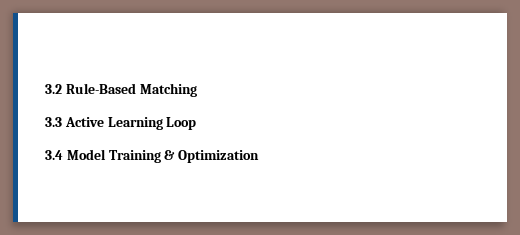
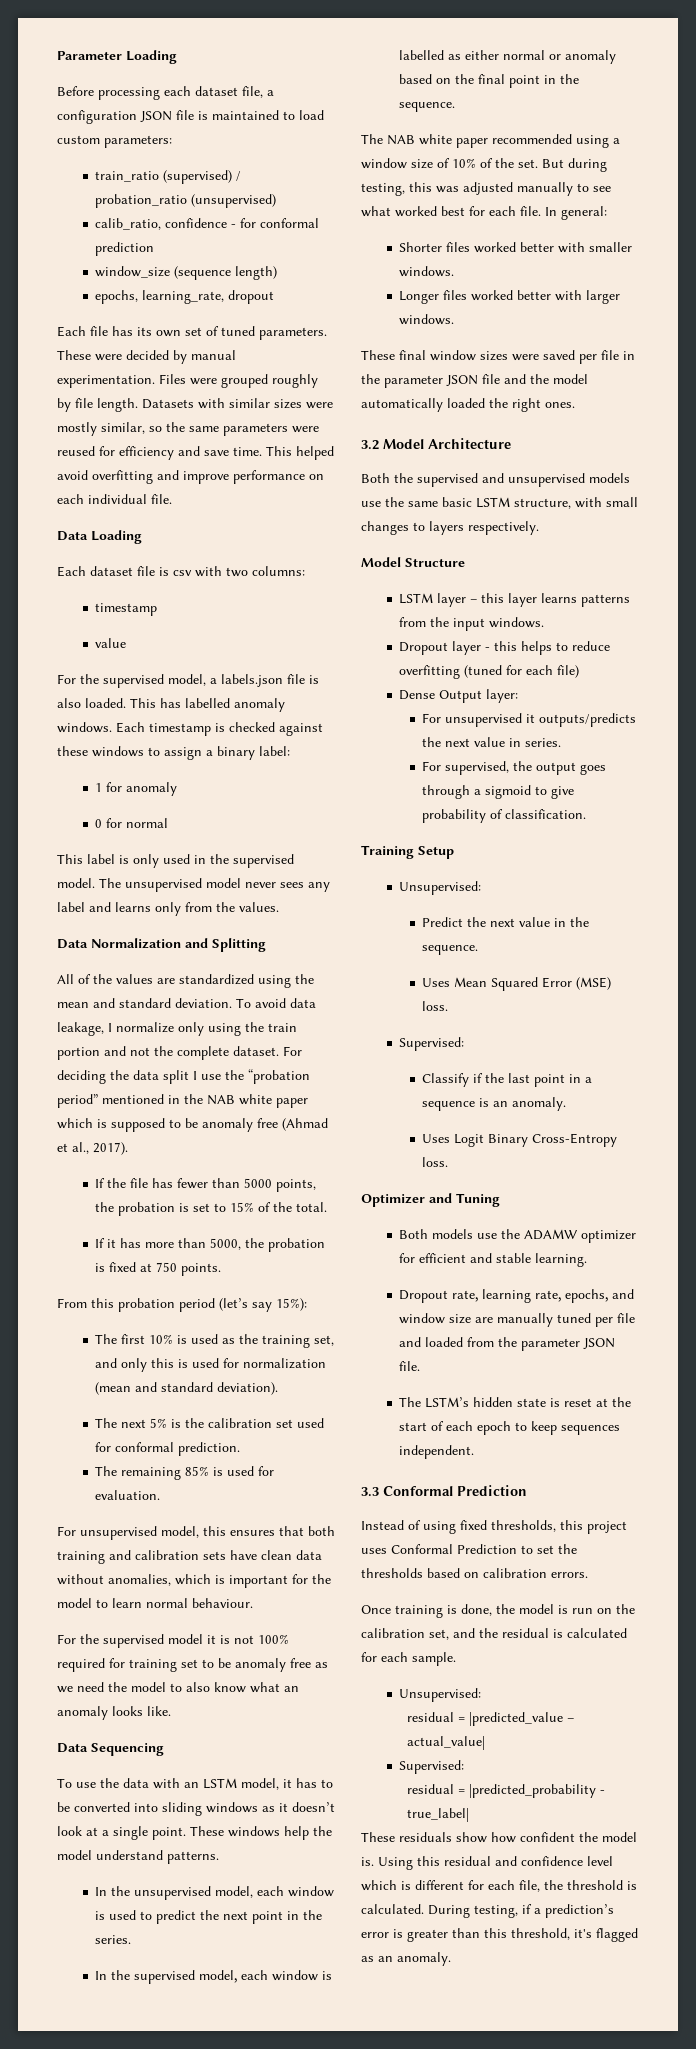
[45,83,197,97] [45,117,197,130] [45,149,260,163] 3.2 Rule-Based Matching // 3.3 Active Learning Loop // 3.4 Model Training & Optimization -> [57,50,177,64] [57,86,274,100] [57,110,324,124] [57,135,172,148] [95,170,242,184] [95,194,277,208] [95,218,320,230] [95,242,155,256] [95,266,278,280] [95,290,275,304] [57,326,327,340] [57,350,236,364] [57,374,318,388] [57,398,333,412] [57,422,319,436] [57,446,334,460] [57,470,324,484] [57,494,172,504] [57,530,142,544] [57,566,305,577] [95,603,158,616] [95,638,127,648] [57,674,319,688] [57,698,285,712] [57,722,323,736] [57,746,290,760] [95,782,178,796] [95,818,169,828] [57,854,294,868] [57,878,330,892] [57,902,279,916] [57,938,266,952] [57,974,314,988] [57,998,316,1008] [57,1022,297,1036] [57,1046,302,1060] [57,1069,310,1084] [57,1094,308,1108] [57,1118,328,1132] [57,1142,128,1155] [95,1178,317,1192] [95,1202,328,1216] [95,1238,326,1252] [95,1262,222,1276] [57,1298,307,1312] [95,1334,335,1348] [95,1358,327,1372] [95,1382,279,1395] [95,1418,325,1428] [95,1442,241,1456] [95,1466,275,1480] [95,1490,161,1500] [57,1526,335,1540] [57,1550,322,1564] [57,1574,331,1588] [57,1598,253,1608] [57,1634,289,1648] [57,1658,328,1672] [57,1682,299,1693] [57,1706,171,1720] [57,1743,164,1756] [57,1778,333,1790] [57,1802,335,1816] [57,1826,332,1840] [57,1850,219,1864] [95,1886,335,1900] [95,1910,323,1924] [95,1935,132,1944] [95,1970,333,1984] [399,50,617,64] [399,74,580,88] [399,102,456,112] [361,134,620,148] [361,158,607,172] [361,182,611,196] [361,206,607,220] [399,242,633,253] [399,266,455,277] [399,290,621,304] [399,314,455,325] [361,350,635,364] [361,374,588,388] [361,398,575,412] [361,438,511,450] [361,473,630,487] [361,497,638,509] [361,521,539,535] [361,557,465,567] [399,593,631,607] [399,617,545,631] [399,641,611,655] [399,665,580,679] [399,689,519,703] [422,713,637,727] [422,737,562,747] [422,761,607,775] [422,785,575,799] [422,809,587,823] [361,845,454,859] [399,881,482,895] [422,917,590,927] [422,945,479,955] [422,977,612,991] [422,1001,449,1011] [399,1037,465,1051] [422,1073,593,1087] [422,1097,567,1111] [422,1133,618,1147] [422,1157,449,1167] [361,1193,500,1207] [399,1229,637,1243] [399,1253,588,1267] [399,1289,635,1303] [399,1313,636,1327] [399,1337,616,1351] [399,1361,421,1371] [399,1397,632,1408] [399,1421,621,1435] [399,1445,475,1459] [361,1485,527,1497] [361,1520,627,1534] [361,1544,577,1554] [361,1568,588,1578] [361,1604,635,1618] [361,1628,627,1640] [361,1652,456,1666] [399,1688,482,1702] [406,1712,574,1726] [406,1736,485,1750] [399,1760,465,1774] [406,1784,605,1798] [406,1808,469,1822] [361,1832,637,1843] [361,1856,613,1870] [361,1880,637,1892] [361,1904,614,1918] [361,1928,638,1942] [361,1952,451,1966] Parameter Loading // Before processing each dataset file, a configuration JSON file is maintained to load custom parameters: // train_ratio (supervised) / probation_ratio (unsupervised) // calib_ratio, confidence - for conformal prediction // window_size (sequence length) // epochs, learning_rate, dropout // Each file has its own set of tuned parameters. These were decided by manual experimentation. Files were grouped roughly by file length. Datasets with similar sizes were mostly similar, so the same parameters were reused for efficiency and save time. This helped avoid overfitting and improve performance on each individual file. // Data Loading // Each dataset file is csv with two columns: // timestamp // value // For the supervised model, a labels.json file is also loaded. This has labelled anomaly windows. Each timestamp is checked against these windows to assign a binary label: // 1 for anomaly // 0 for normal // This label is only used in the supervised model. The unsupervised model never sees any label and learns only from the values. // Data Normalization and Splitting // All of the values are standardized using the mean and standard deviation. To avoid data leakage, I normalize only using the train portion and not the complete dataset. For deciding the data split I use the “probation period” mentioned in the NAB white paper which is supposed to be anomaly free (Ahmad et al., 2017). // If the file has fewer than 5000 points, the probation is set to 15% of the total. // If it has more than 5000, the probation is fixed at 750 points. // From this probation period (let’s say 15%): // The first 10% is used as the training set, and only this is used for normalization (mean and standard deviation). // The next 5% is the calibration set used for conformal prediction. // The remaining 85% is used for evaluation. // For unsupervised model, this ensures that both training and calibration sets have clean data without anomalies, which is important for the model to learn normal behaviour. // For the supervised model it is not 100% required for training set to be anomaly free as we need the model to also know what an anomaly looks like. // Data Sequencing // To use the data with an LSTM model, it has to be converted into sliding windows as it doesn’t look at a single point. These windows help the model understand patterns. // In the unsupervised model, each window is used to predict the next point in the series. // In the supervised model, each window is labelled as either normal or anomaly based on the final point in the sequence. // The NAB white paper recommended using a window size of 10% of the set. But during testing, this was adjusted manually to see what worked best for each file. In general: // Shorter files worked better with smaller windows. // Longer files worked better with larger windows. // These final window sizes were saved per file in the parameter JSON file and the model automatically loaded the right ones. // 3.2 Model Architecture // Both the supervised and unsupervised models use the same basic LSTM structure, with small changes to layers respectively. // Model Structure // LSTM layer – this layer learns patterns from the input windows. // Dropout layer - this helps to reduce overfitting (tuned for each file) // Dense Output layer: // For unsupervised it outputs/predicts the next value in series. // For supervised, the output goes through a sigmoid to give probability of classification. // Training Setup // Unsupervised: // Predict the next value in the sequence. // Uses Mean Squared Error (MSE) loss. // Supervised: // Classify if the last point in a sequence is an anomaly. // Uses Logit Binary Cross-Entropy loss. // Optimizer and Tuning // Both models use the ADAMW optimizer for efficient and stable learning. // Dropout rate, learning rate, epochs, and window size are manually tuned per file and loaded from the parameter JSON file. // The LSTM’s hidden state is reset at the start of each epoch to keep sequences independent. // 3.3 Conformal Prediction // Instead of using fixed thresholds, this project uses Conformal Prediction to set the thresholds based on calibration errors. // Once training is done, the model is run on the calibration set, and the residual is calculated for each sample. // Unsupervised: // residual = |predicted_value – actual_value| // Supervised: // residual = |predicted_probability - true_label| // These residuals show how confident the model is. Using this residual and confidence level which is different for each file, the threshold is calculated. During testing, if a prediction’s error is greater than this threshold, it's flagged as an anomaly.

